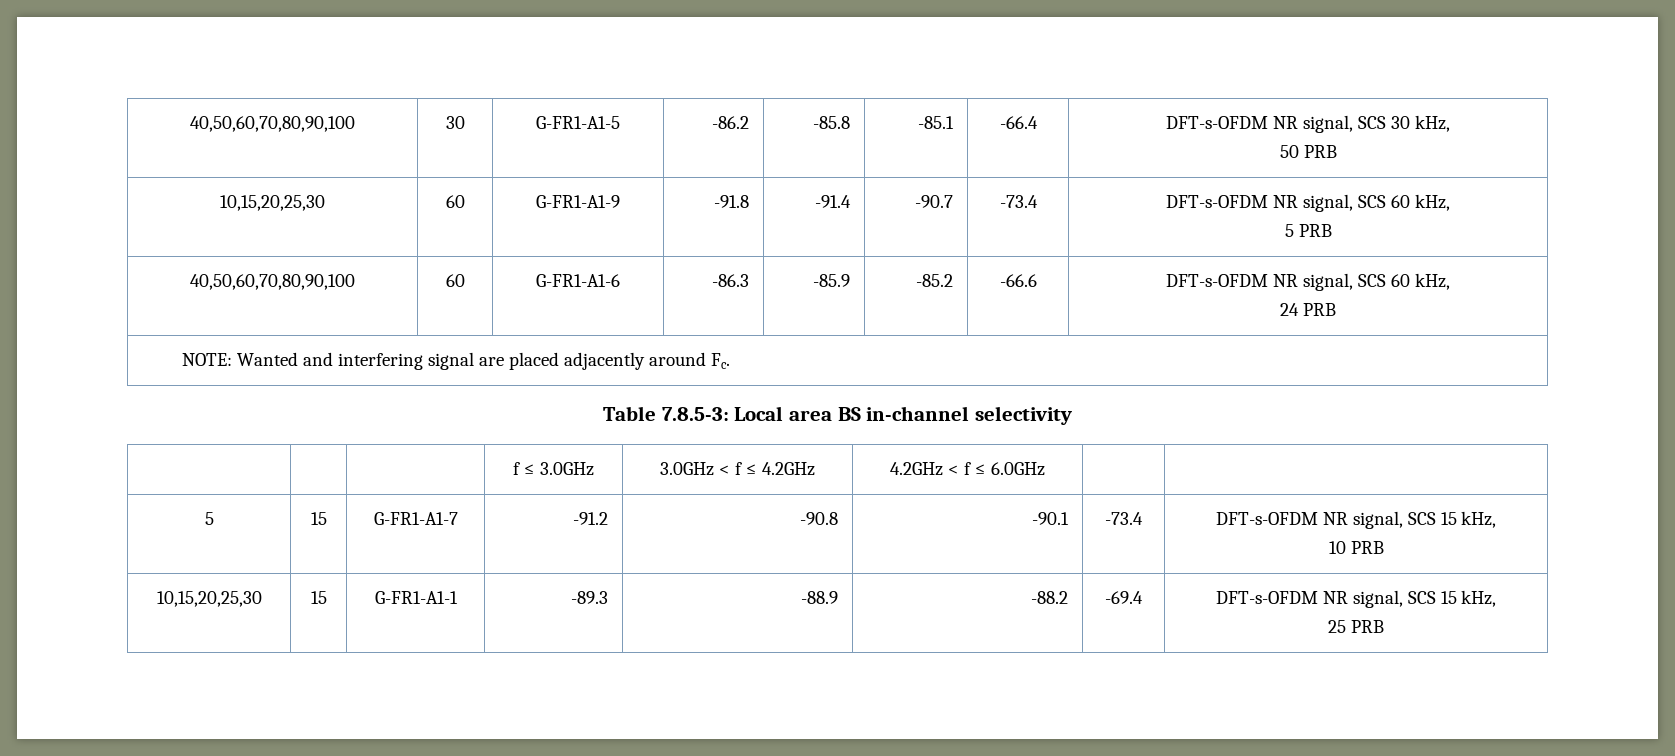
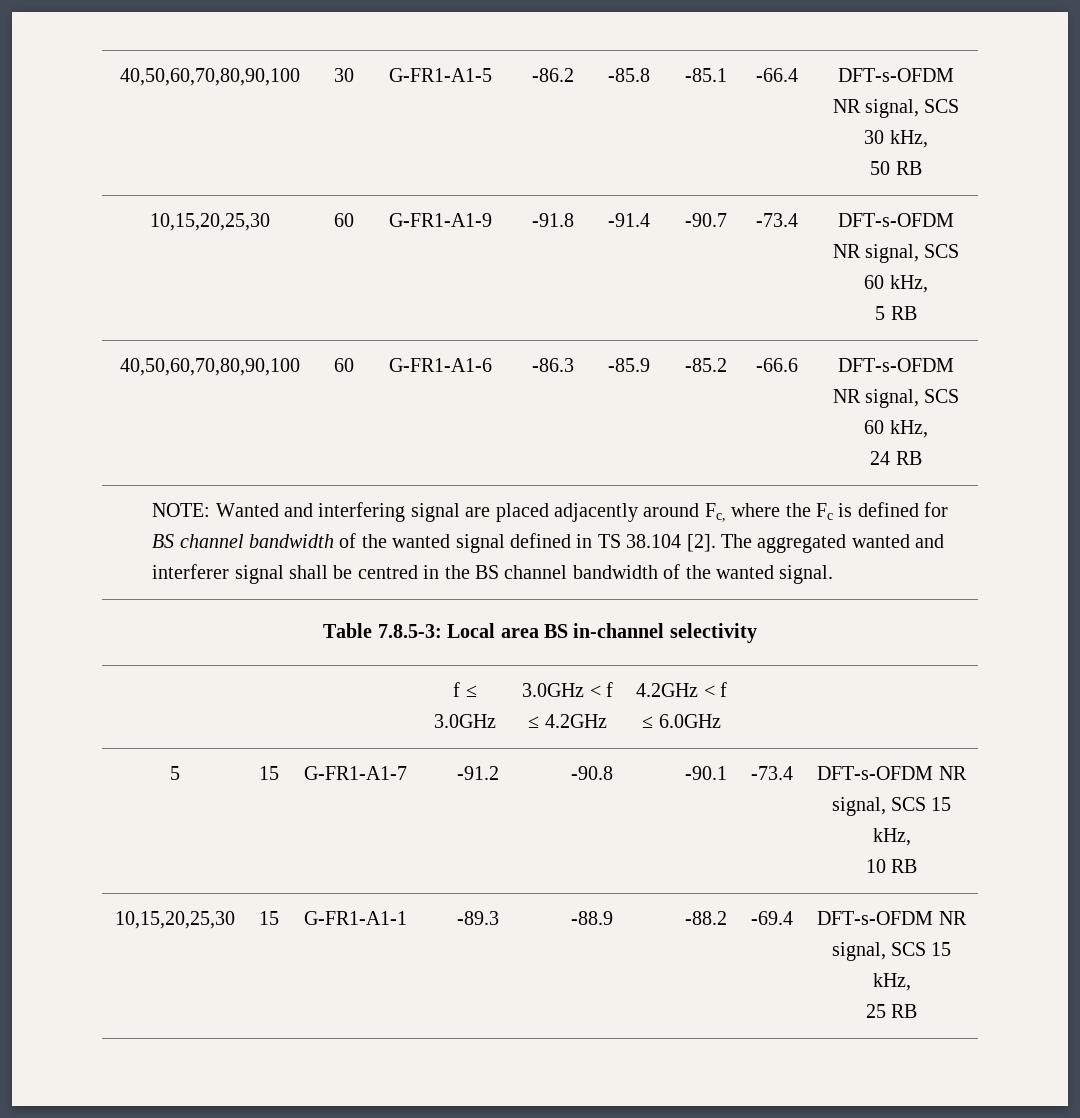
[1303,145,1337,158] PRB -> [895,161,922,175] RB
[1298,224,1332,237] PRB -> [890,306,917,320] RB
[1302,303,1336,316] PRB -> [895,451,922,465] RB
[711,353,731,369] Fc. -> [704,502,949,522] [152,533,945,553] [152,564,834,584] Fc, where the Fc is defined for BS channel bandwidth of the wanted signal defined in TS 38.104 [2]. The aggregated wanted and interferer signal shall be centred in the BS channel bandwidth of the wanted signal.
[1350,541,1384,554] PRB -> [891,859,918,873] RB
[1350,620,1384,633] PRB -> [891,1004,918,1018] RB

